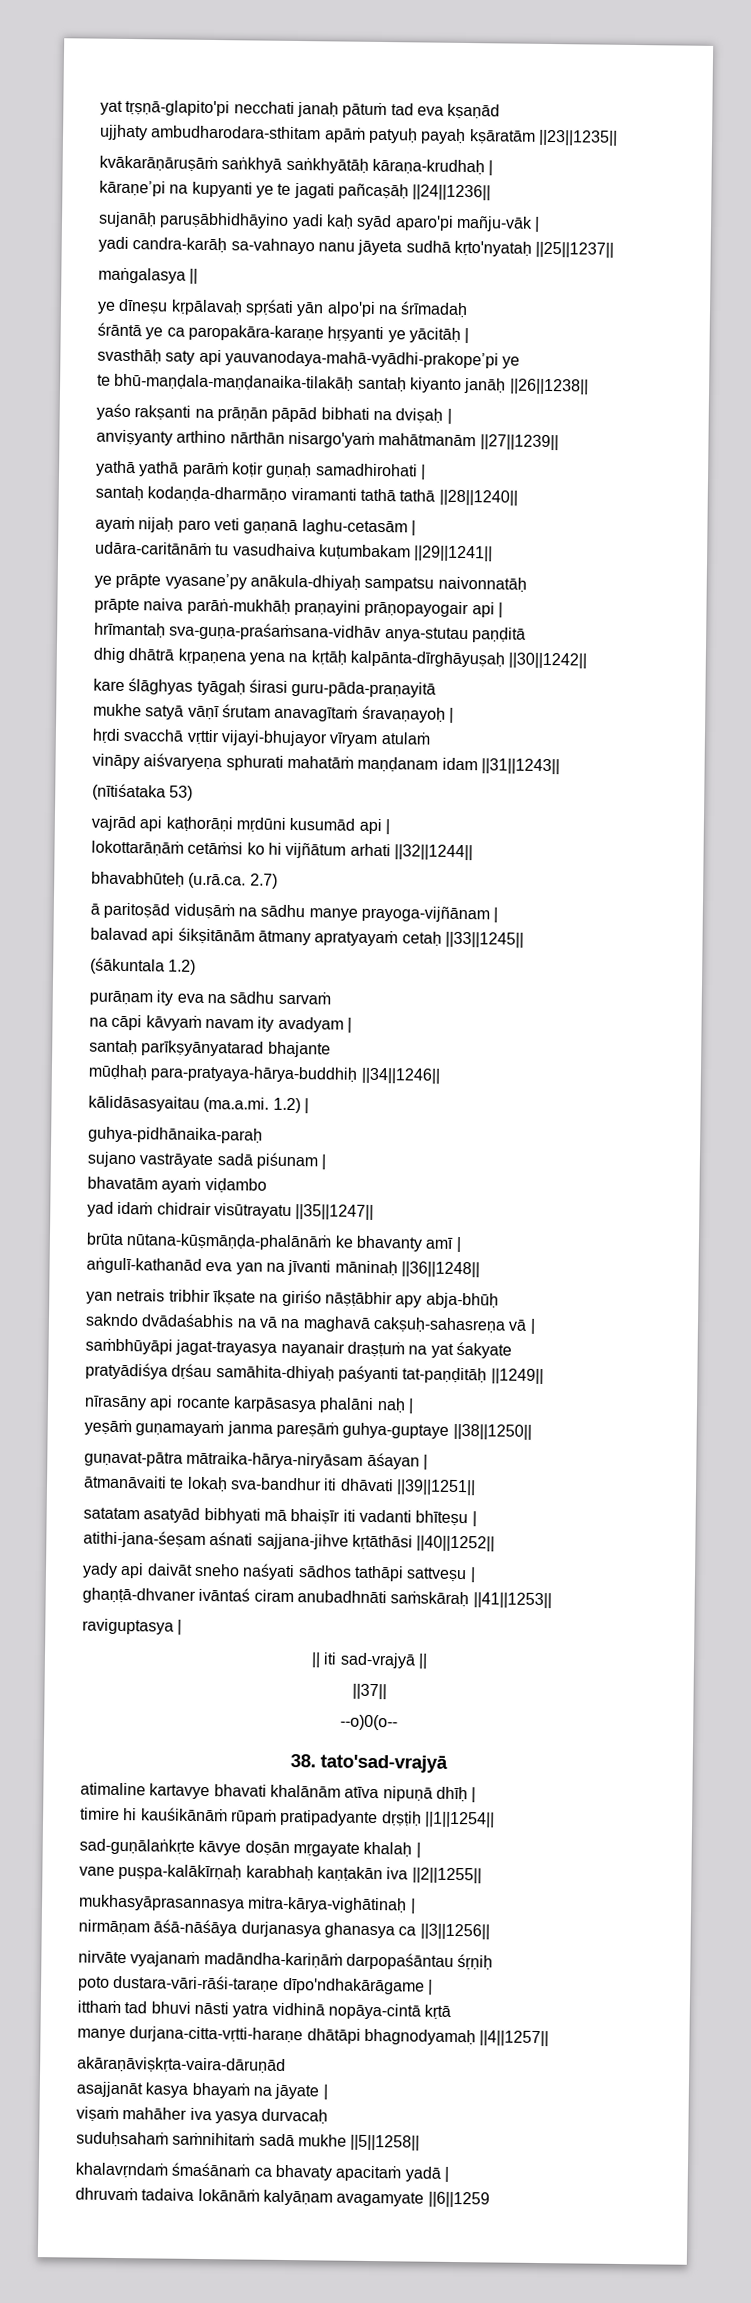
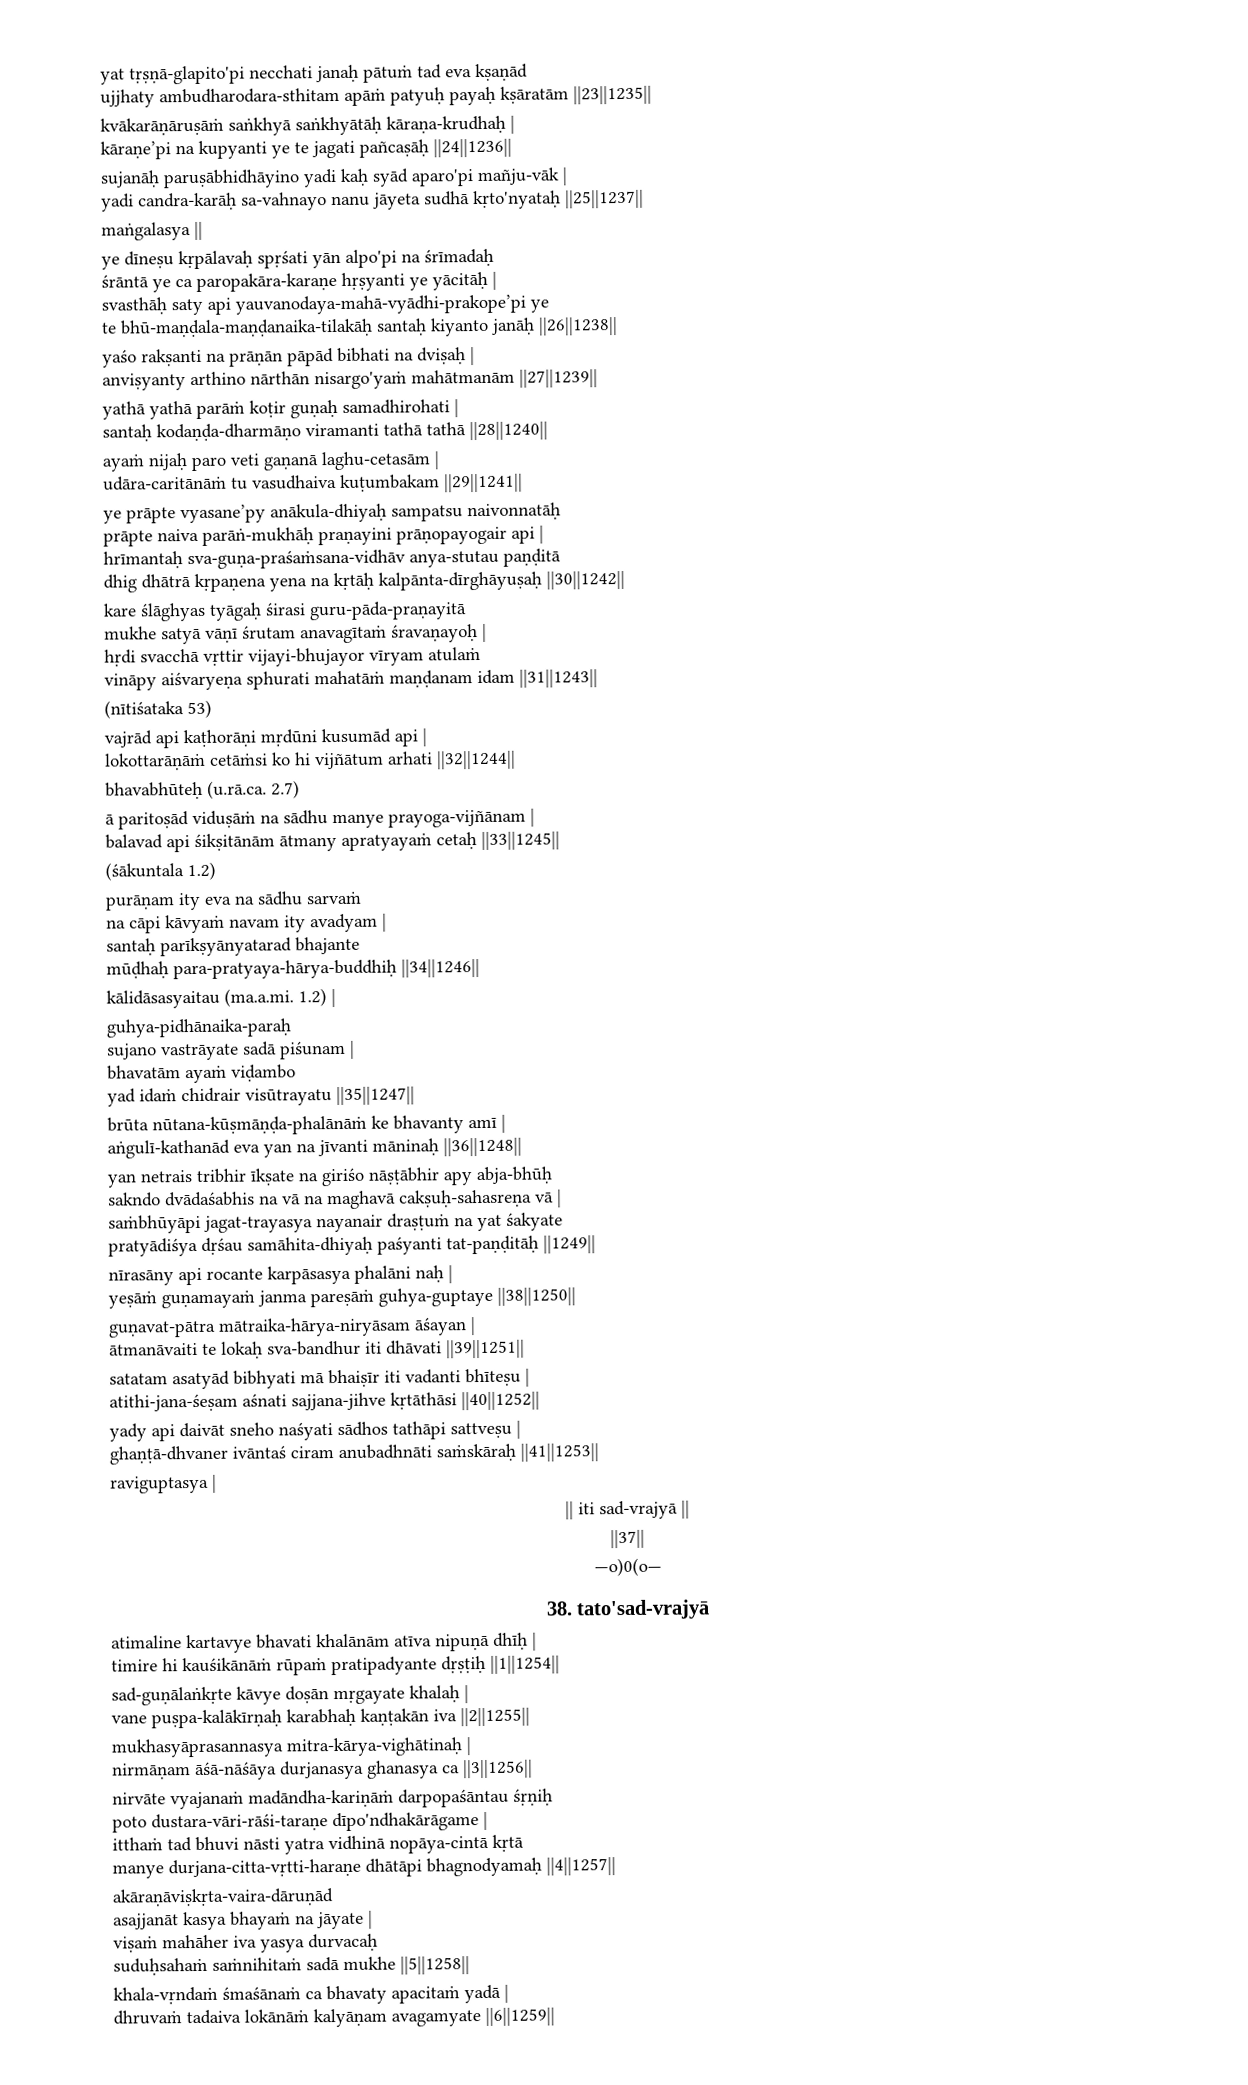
[340,1714,398,1731] --o)0(o-- -> [593,1557,662,1577] —o)0(o—
[75,2162,168,2179] khalavṛndaṁ -> [113,1986,218,2005] khala-vṛndaṁ
[427,2191,490,2208] ||6||1259 -> [485,2007,555,2026] ||6||1259||

